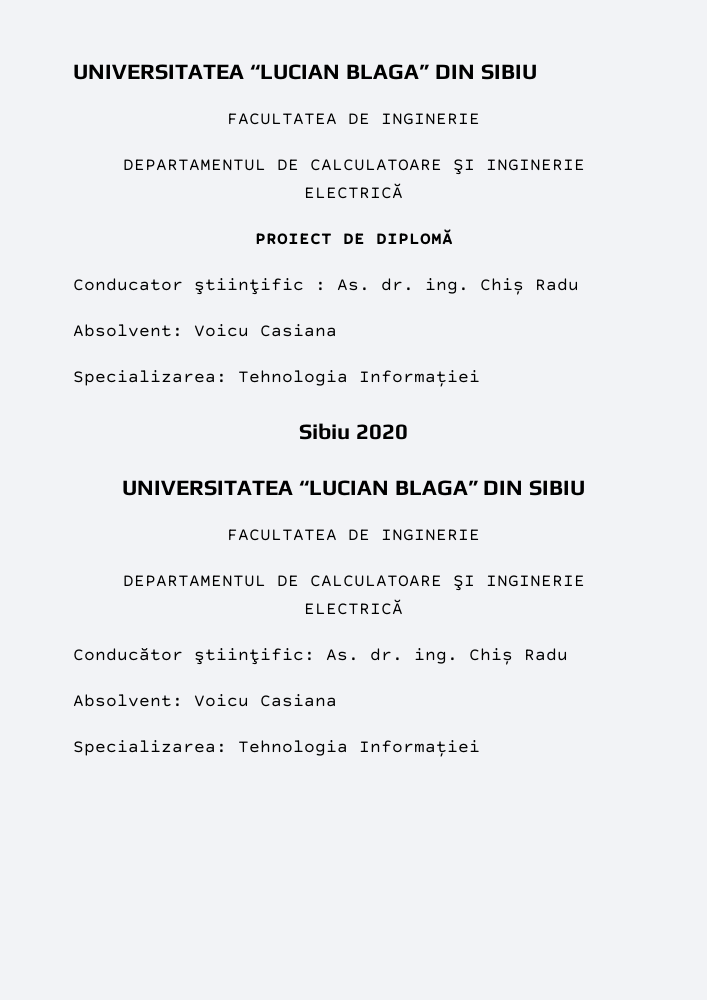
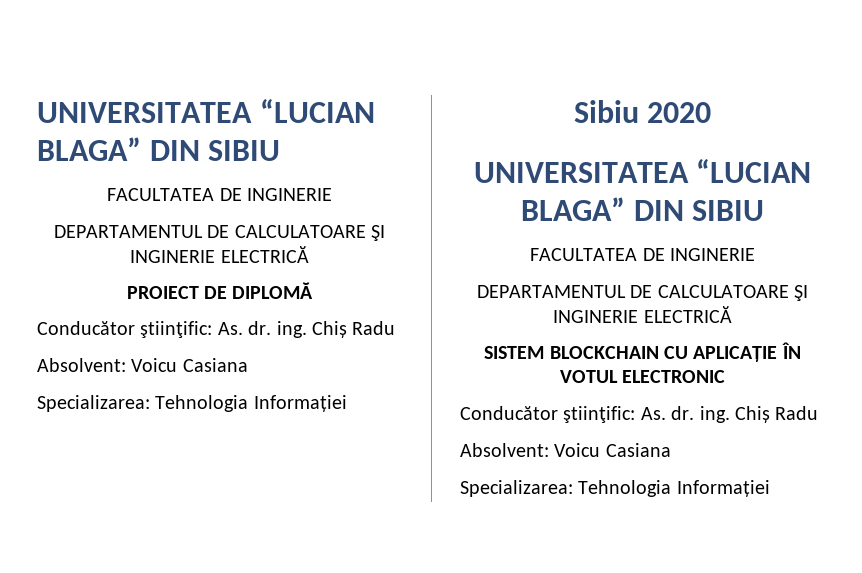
[73,278,326,295] Conducator ştiinţific : -> [37,321,213,338] Conducător ştiinţific:
(403, 607) none -> [484,342,801,362] [559,370,726,383] // SISTEM BLOCKCHAIN CU APLICAȚIE ÎN VOTUL ELECTRONIC

